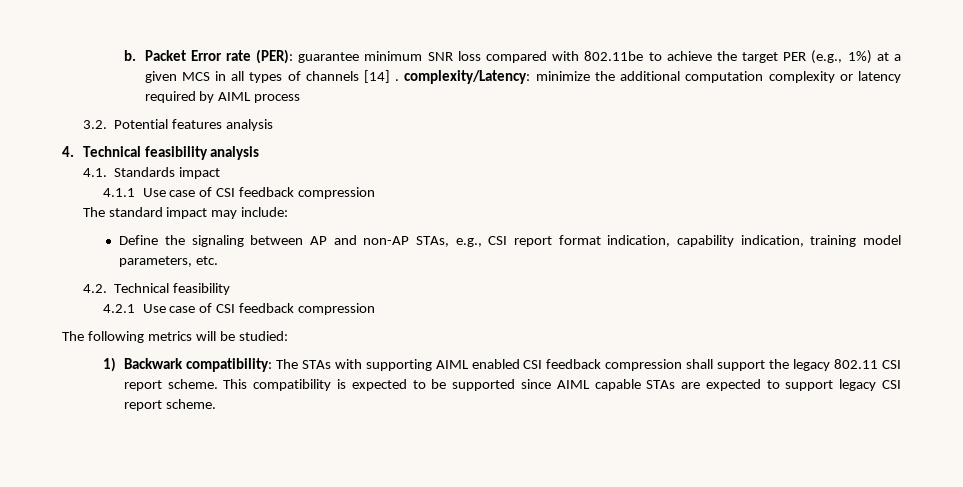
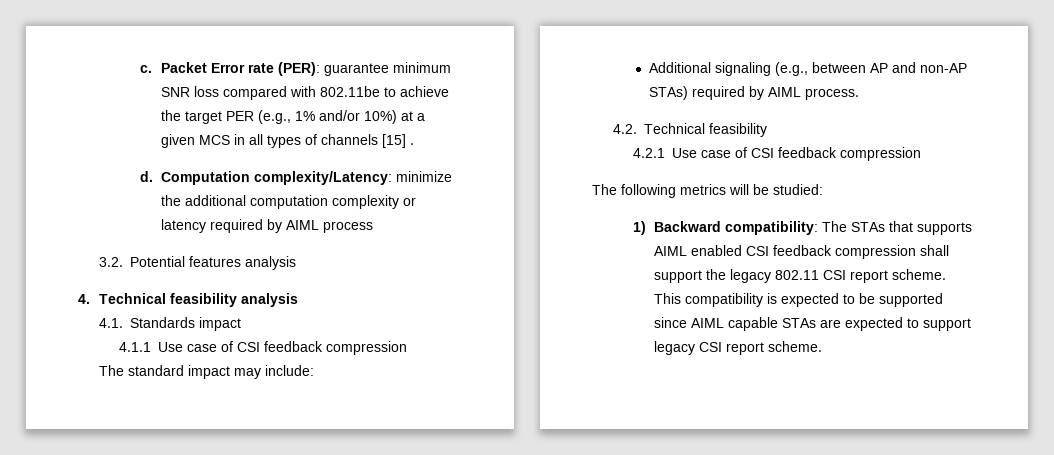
[123,50,136,61] b. -> [139,65,152,73] c.
[847,50,872,64] 1%) -> [294,110,397,124] 1% and/or 10%)
[364,70,391,83] [14] -> [381,134,406,148] [15]
(400, 80) none -> [139,171,250,185] // d. Computation
[119,235,244,247] Define the signaling -> [648,62,808,76] Additional signaling (e.g.,
[415,235,902,247] [119,256,219,267] STAs, e.g., CSI report format indication, capability indication, training model parameters, etc. -> [648,86,859,100] STAs) required by AIML process.
[123,358,183,369] Backwark -> [653,221,721,232] Backward
[334,359,432,371] with supporting -> [888,221,972,235] that supports

